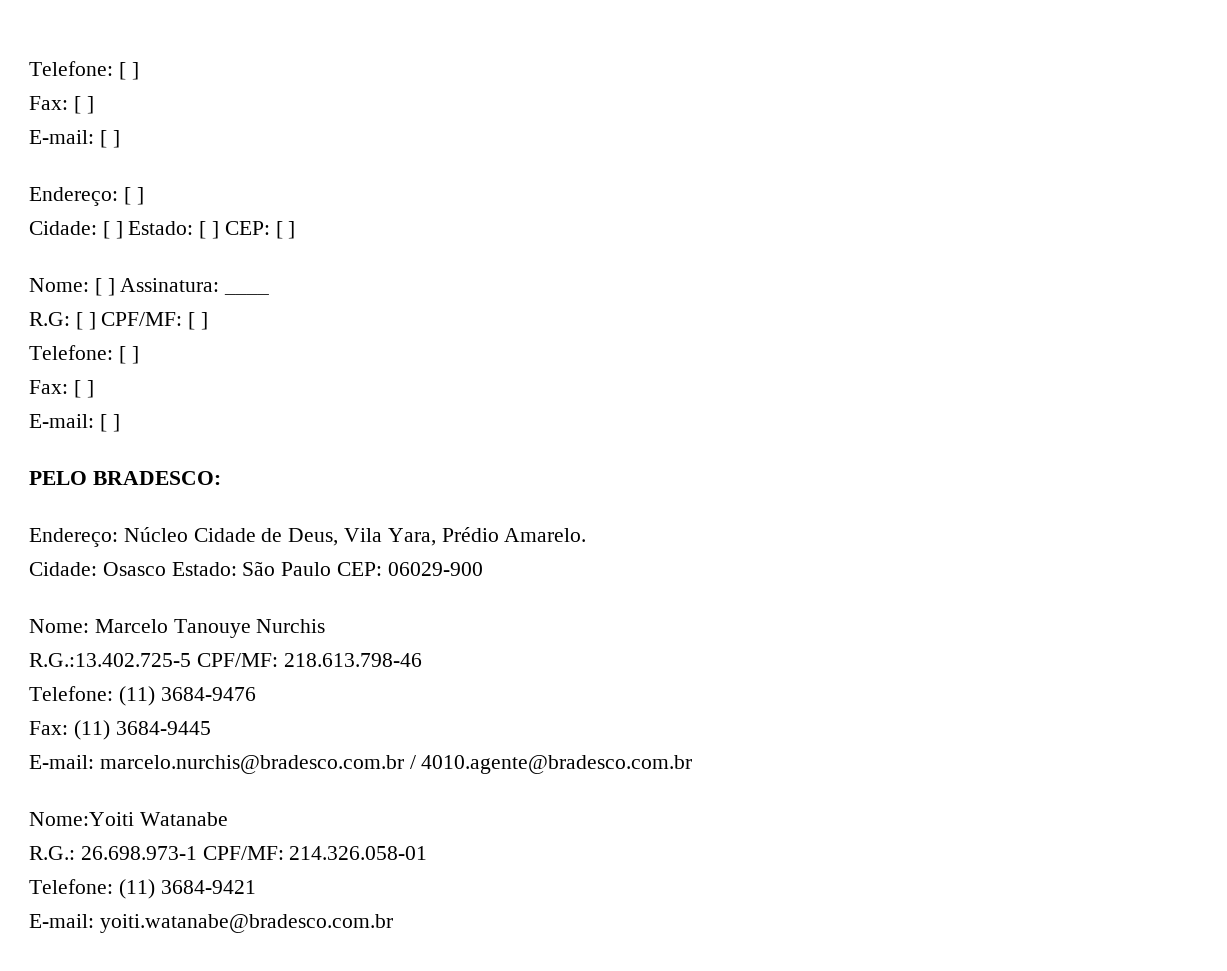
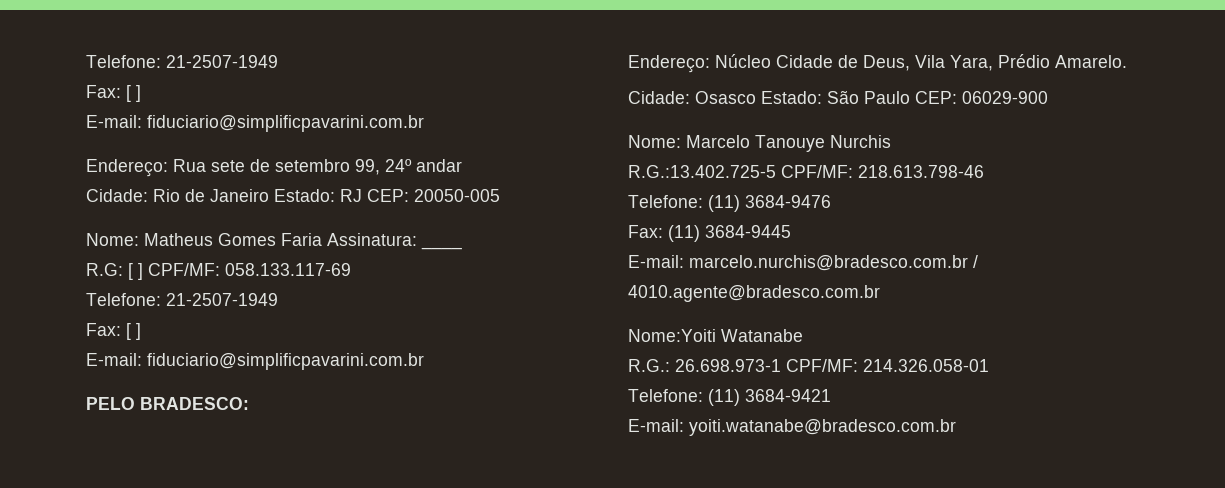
[29,61,139,80] [29,96,94,114] [29,130,120,148] [29,187,144,206] [29,221,296,239] [29,278,115,296] Telefone: [ ] // Fax: [ ] // E-mail: [ ] // Endereço: [ ] // Cidade: [ ] Estado: [ ] CEP: [ ] // Nome: [ ] -> [86,55,278,68] [86,85,141,102] [86,115,424,132] [86,159,462,177] [86,189,500,202] [86,233,322,246] Telefone: 21-2507-1949 // Fax: [ ] // E-mail: fiduciario@simplificpavarini.com.br // Endereço: Rua sete de setembro 99, 24º andar // Cidade: Rio de Janeiro Estado: RJ CEP: 20050-005 // Nome: Matheus Gomes Faria
[188,312,209,330] [29,345,139,364] [29,380,94,398] [29,414,120,432] [ ] // Telefone: [ ] // Fax: [ ] // E-mail: [ ] -> [225,263,351,276] [86,293,278,306] [86,323,141,340] [86,353,424,370] 058.133.117-69 // Telefone: 21-2507-1949 // Fax: [ ] // E-mail: fiduciario@simplificpavarini.com.br

